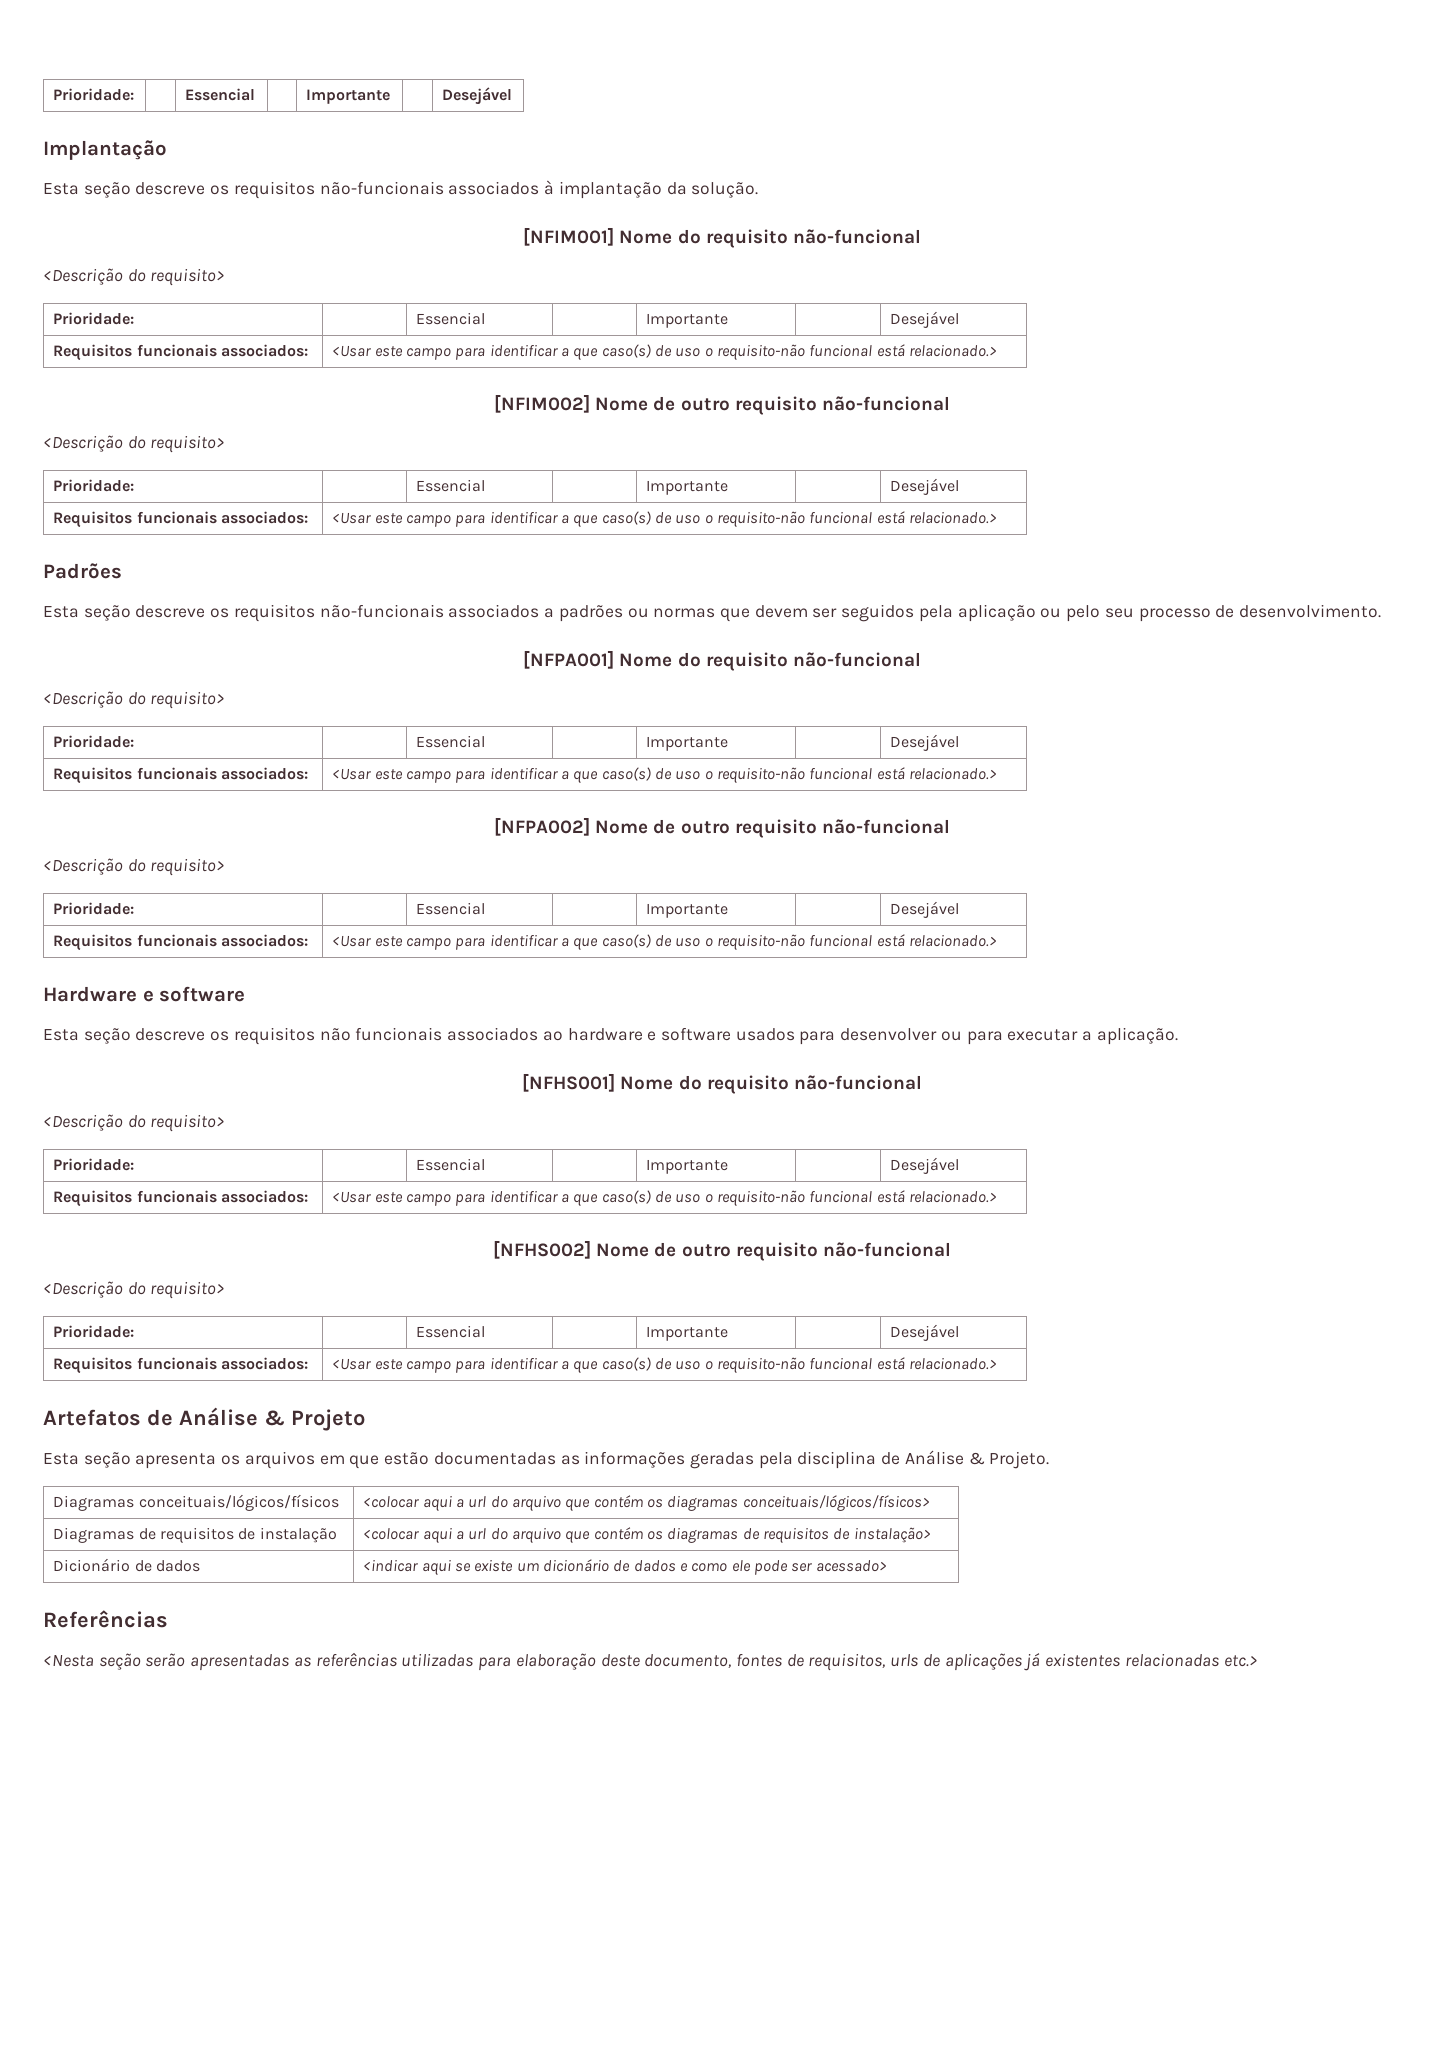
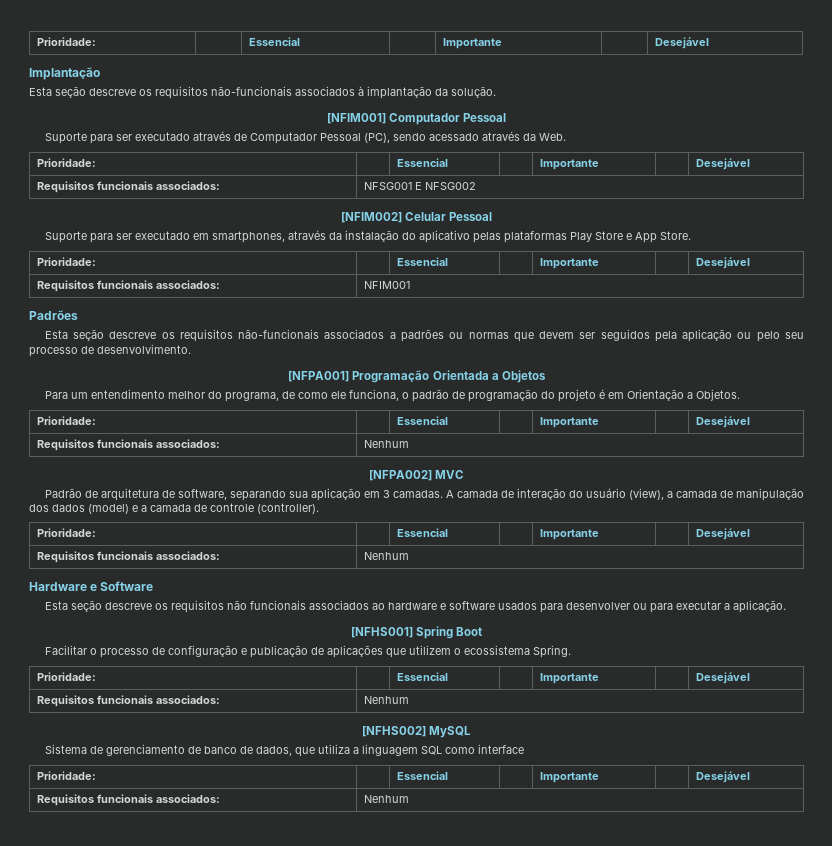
[619,229,921,248] [43,268,226,286] [53,312,135,325] [416,312,486,325] [646,313,729,328] [890,311,960,328] [53,344,309,361] [332,344,997,360] [494,394,950,415] [43,435,226,453] [53,479,135,492] [416,479,486,492] [646,480,729,495] [890,478,960,495] [53,511,309,528] [332,511,997,527] Nome do requisito não-funcional // <Descrição do requisito> // Prioridade: | | Essencial | | Importante | | Desejável // Requisitos funcionais associados: | <Usar este campo para identificar a que caso(s) de uso o requisito-não funcional está relacionado.> // [NFIM002] Nome de outro requisito não-funcional // <Descrição do requisito> // Prioridade: | | Essencial | | Importante | | Desejável // Requisitos funcionais associados: | <Usar este campo para identificar a que caso(s) de uso o requisito-não funcional está relacionado.> -> [389,113,507,125] [44,131,566,144] [36,158,96,167] [396,158,448,167] [539,159,599,170] [695,158,750,170] [36,181,220,193] [363,182,476,190] [340,212,493,223] [44,230,691,243] [36,257,96,266] [396,257,448,266] [539,258,599,269] [695,257,750,269] [36,280,220,292] [363,281,410,289] Computador Pessoal // Suporte para ser executado através de Computador Pessoal (PC), sendo acessado através da Web. // Prioridade: | | Essencial | | Importante | | Desejável // Requisitos funcionais associados: | NFSG001 E NFSG002 // [NFIM002] Celular Pessoal // Suporte para ser executado em smartphones, através da instalação do aplicativo pelas plataformas Play Store e App Store. // Prioridade: | | Essencial | | Importante | | Desejável // Requisitos funcionais associados: | NFIM001
[619,652,921,671] [43,691,226,709] [53,735,135,748] [416,735,486,748] [646,736,729,751] [890,734,960,751] [53,767,309,784] [332,767,997,783] [494,817,950,838] [43,858,226,876] [53,902,135,915] [416,902,486,915] [646,903,729,918] [890,901,960,918] [53,934,309,951] [332,934,997,950] Nome do requisito não-funcional // <Descrição do requisito> // Prioridade: | | Essencial | | Importante | | Desejável // Requisitos funcionais associados: | <Usar este campo para identificar a que caso(s) de uso o requisito-não funcional está relacionado.> // [NFPA002] Nome de outro requisito não-funcional // <Descrição do requisito> // Prioridade: | | Essencial | | Importante | | Desejável // Requisitos funcionais associados: | <Usar este campo para identificar a que caso(s) de uso o requisito-não funcional está relacionado.> -> [352,370,546,383] [44,389,740,402] [36,416,96,425] [396,416,448,425] [539,417,599,428] [695,416,750,428] [36,439,220,451] [363,440,409,448] [368,470,465,481] [44,488,805,501] [29,503,319,514] [36,528,96,537] [396,528,448,537] [539,529,599,540] [695,528,750,540] [36,551,220,563] [363,552,409,560] Programação Orientada a Objetos // Para um entendimento melhor do programa, de como ele funciona, o padrão de programação do projeto é em Orientação a Objetos. // Prioridade: | | Essencial | | Importante | | Desejável // Requisitos funcionais associados: | Nenhum // [NFPA002] MVC // Padrão de arquitetura de software, separando sua aplicação em 3 camadas. A camada de interação do usuário (view), a camada de manipulação dos dados (model) e a camada de controle (controller). // Prioridade: | | Essencial | | Importante | | Desejável // Requisitos funcionais associados: | Nenhum
[159,986,246,1002] software -> [100,581,154,591] Software
[620,1075,922,1094] [43,1114,226,1132] [53,1158,135,1171] [416,1158,486,1171] [646,1159,729,1174] [890,1157,960,1174] [53,1190,309,1207] [332,1190,997,1206] [493,1240,951,1261] [43,1281,226,1299] [53,1325,135,1338] [416,1325,486,1338] [646,1326,729,1341] [890,1324,960,1341] [53,1357,309,1374] [332,1357,997,1373] [43,1407,365,1431] [43,1450,1050,1469] [53,1494,339,1511] [363,1495,930,1511] [53,1527,337,1543] [363,1527,931,1543] [53,1558,201,1572] [363,1559,887,1575] [43,1610,168,1628] [43,1652,1258,1671] Nome do requisito não-funcional // <Descrição do requisito> // Prioridade: | | Essencial | | Importante | | Desejável // Requisitos funcionais associados: | <Usar este campo para identificar a que caso(s) de uso o requisito-não funcional está relacionado.> // [NFHS002] Nome de outro requisito não-funcional // <Descrição do requisito> // Prioridade: | | Essencial | | Importante | | Desejável // Requisitos funcionais associados: | <Usar este campo para identificar a que caso(s) de uso o requisito-não funcional está relacionado.> // Artefatos de Análise & Projeto // Esta seção apresenta os arquivos em que estão documentadas as informações geradas pela disciplina de Análise & Projeto. // Diagramas conceituais/lógicos/físicos | <colocar aqui a url do arquivo que contém os diagramas conceituais/lógicos/físicos> // Diagramas de requisitos de instalação | <colocar aqui a url do arquivo que contém os diagramas de requisitos de instalação> // Dicionário de dados | <indicar aqui se existe um dicionário de dados e como ele pode ser acessado> // Referências // <Nesta seção serão apresentadas as referências utilizadas para elaboração deste documento, fontes de requisitos, urls de aplicações já existentes relacionadas etc.> -> [416,626,483,639] [44,645,571,658] [36,672,96,681] [396,672,448,681] [539,673,599,684] [695,672,750,684] [36,695,220,707] [363,696,409,704] [361,726,472,738] [44,744,524,757] [36,771,96,780] [396,771,448,780] [539,772,599,783] [695,771,750,783] [36,794,220,806] [363,795,409,803] Spring Boot // Facilitar o processo de configuração e publicação de aplicações que utilizem o ecossistema Spring. // Prioridade: | | Essencial | | Importante | | Desejável // Requisitos funcionais associados: | Nenhum // [NFHS002] MySQL // Sistema de gerenciamento de banco de dados, que utiliza a linguagem SQL como interface // Prioridade: | | Essencial | | Importante | | Desejável // Requisitos funcionais associados: | Nenhum

